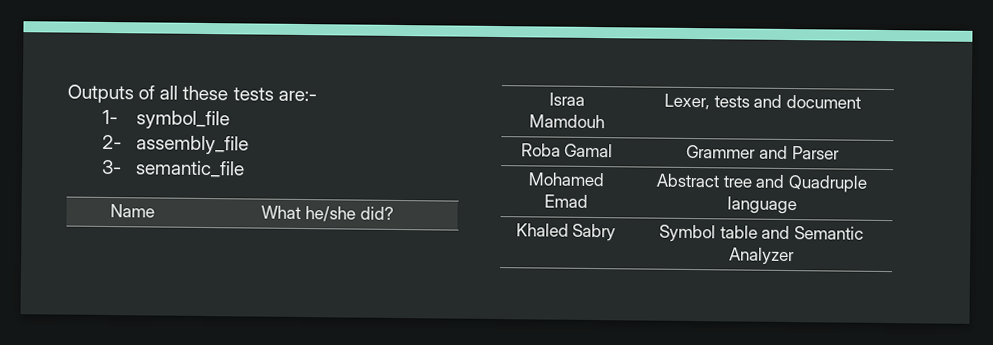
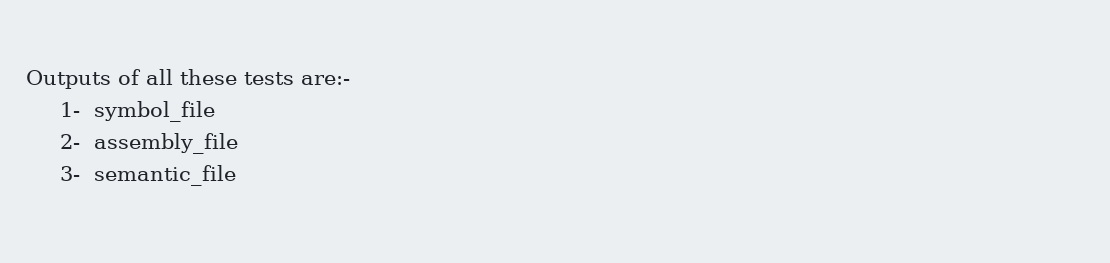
[109,204,155,218] [261,205,394,222] [549,92,585,106] [529,114,605,129] [664,93,861,111] [520,143,614,158] [686,144,840,160] [528,172,604,187] [544,194,588,208] [656,173,867,193] [726,196,797,215] [515,223,617,242] [659,224,864,243] [729,247,795,266] // Name | What he/she did? // Israa Mamdouh | Lexer, tests and document // Roba Gamal | Grammer and Parser // Mohamed Emad | Abstract tree and Quadruple language // Khaled Sabry | Symbol table and Semantic Analyzer -> (237, 175) none

